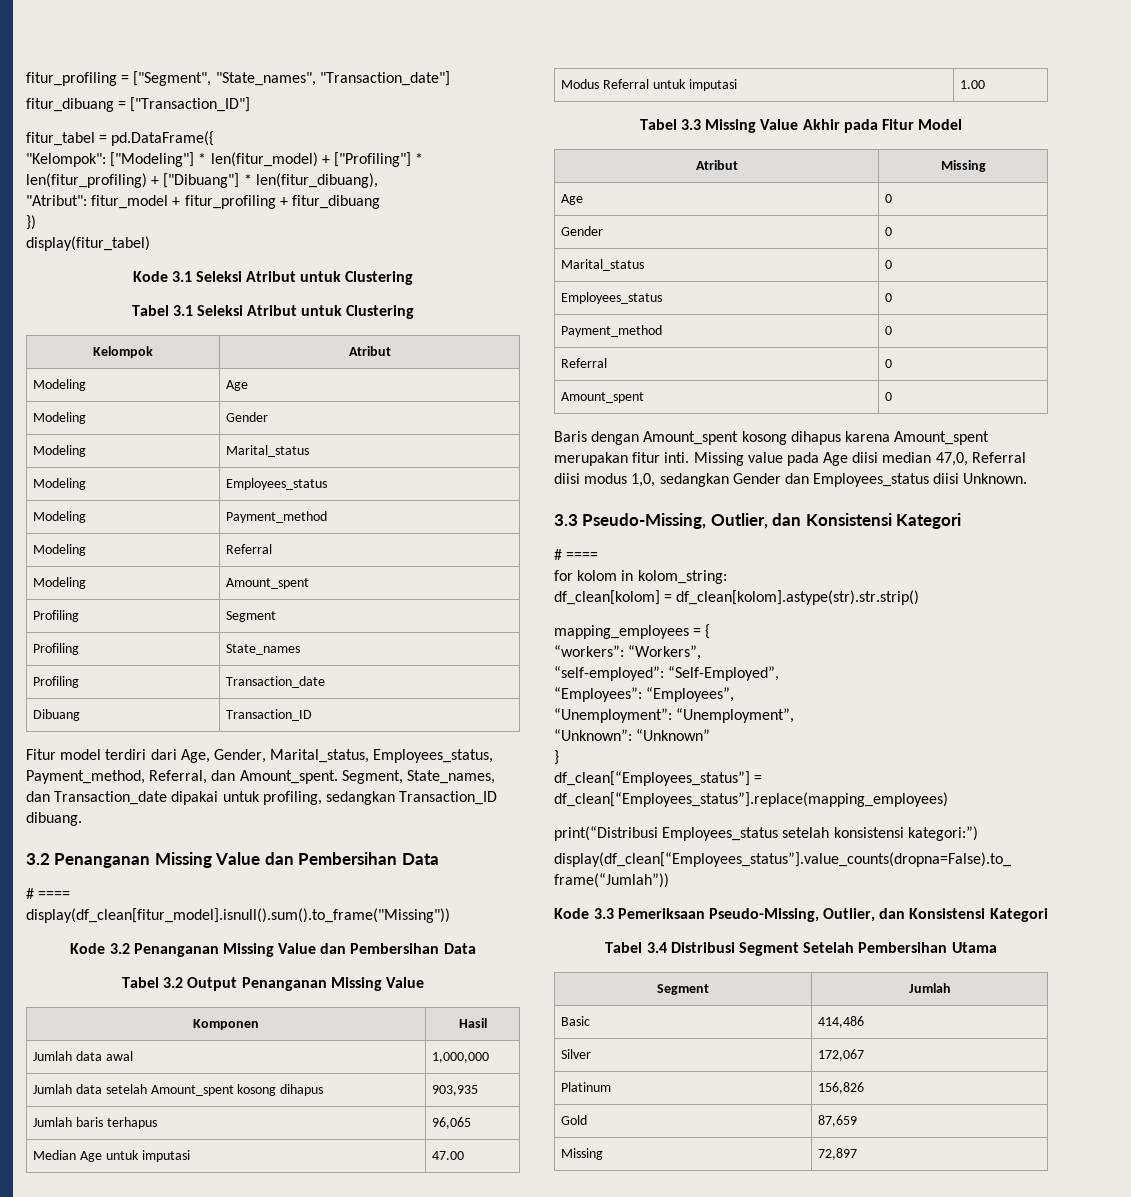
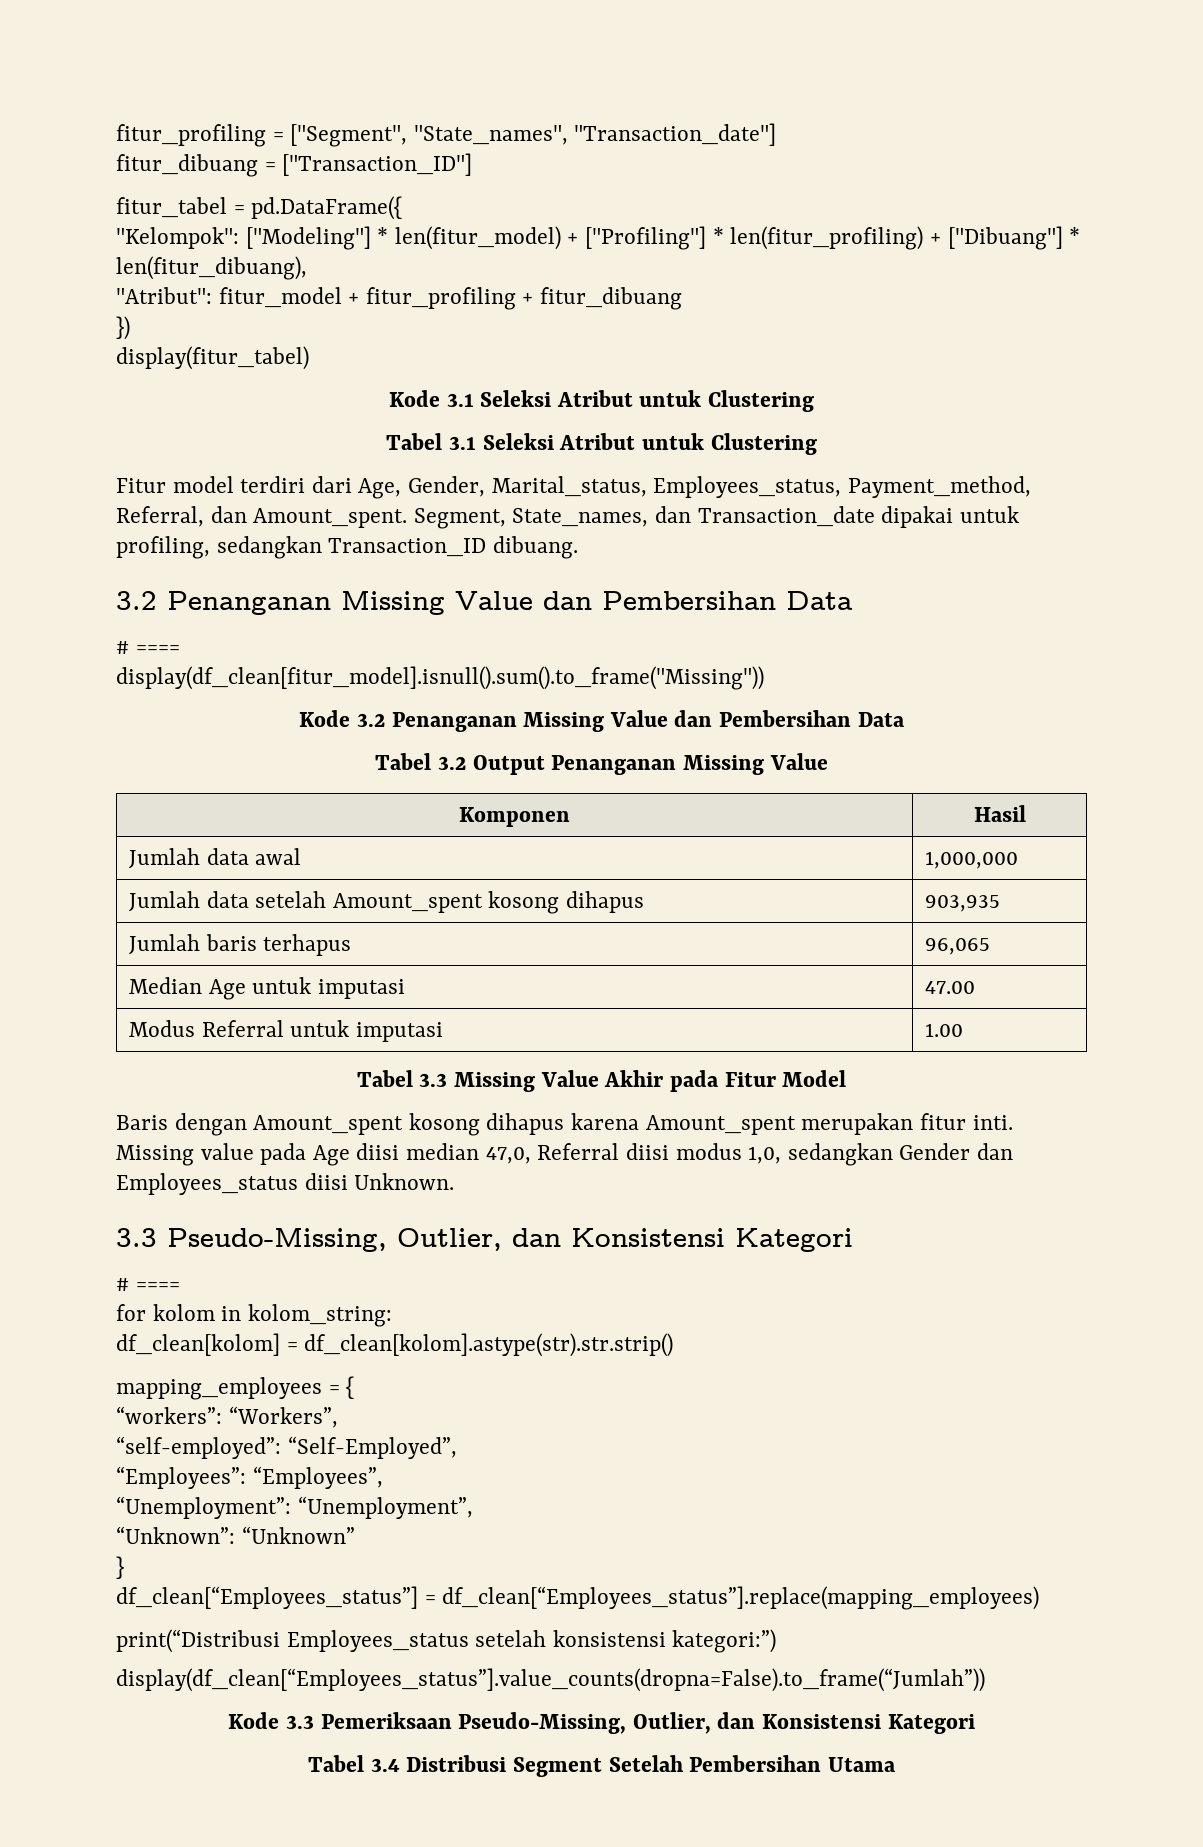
[93,346,153,358] [348,346,391,356] [33,379,87,391] [226,380,249,391] [33,412,87,424] [226,412,269,422] [33,445,87,457] [226,445,310,457] [33,478,87,490] [226,478,328,490] [33,511,87,523] [226,511,328,523] [33,544,87,556] [226,544,273,554] [33,577,87,589] [226,578,310,589] [33,610,80,622] [226,611,277,622] [33,643,80,655] [226,644,301,655] [33,676,80,688] [226,676,326,688] [33,709,81,721] [226,709,313,721] // Kelompok | Atribut // Modeling | Age // Modeling | Gender // Modeling | Marital_status // Modeling | Employees_status // Modeling | Payment_method // Modeling | Referral // Modeling | Amount_spent // Profiling | Segment // Profiling | State_names // Profiling | Transaction_date // Dibuang | Transaction_ID -> (817, 444) none
[695,160,738,170] [940,160,986,172] [561,194,584,205] [885,194,893,203] [561,226,604,236] [885,227,893,236] [561,259,645,271] [885,260,893,269] [561,292,663,304] [885,293,893,302] [561,325,663,337] [885,326,893,335] [561,358,608,368] [885,359,893,368] [561,392,645,403] [885,392,893,401] // Atribut | Missing // Age | 0 // Gender | 0 // Marital_status | 0 // Employees_status | 0 // Payment_method | 0 // Referral | 0 // Amount_spent | 0 -> (847, 1078) none
[657,984,709,995] [908,983,951,993] [561,1016,591,1026] [818,1016,865,1028] [561,1049,592,1059] [818,1049,865,1061] [561,1082,612,1092] [818,1082,865,1094] [561,1115,588,1125] [818,1115,858,1127] [561,1148,604,1160] [818,1148,858,1160] // Segment | Jumlah // Basic | 414,486 // Silver | 172,067 // Platinum | 156,826 // Gold | 87,659 // Missing | 72,897 -> (896, 1764) none

